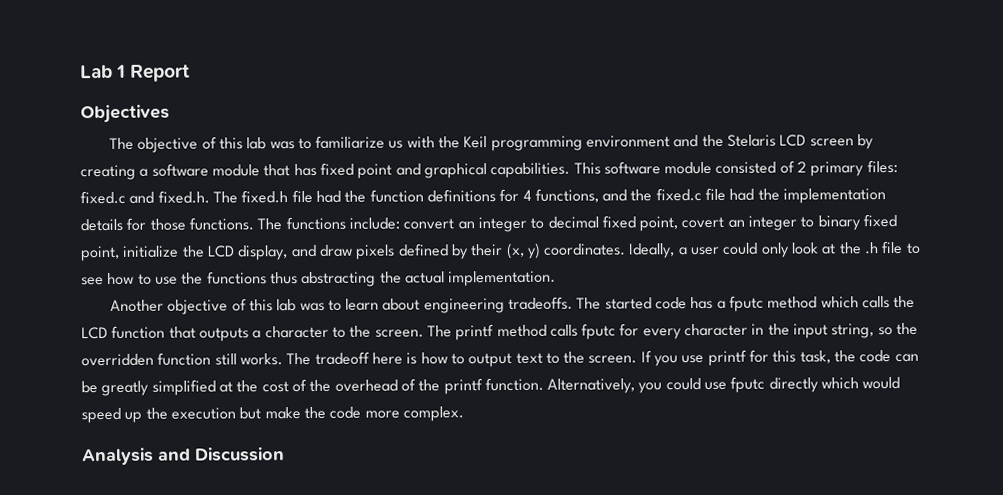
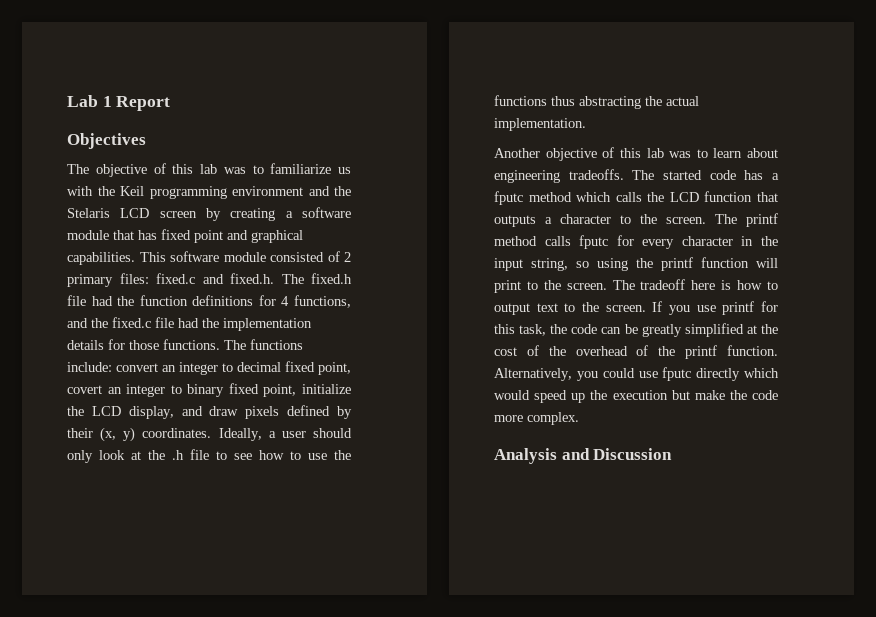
[722,242,759,255] could -> [313,428,352,438] should
[896,322,919,336] [81,352,283,367] the overridden function still works. -> [597,257,778,271] [494,280,607,293] using the printf function will print to the screen.

